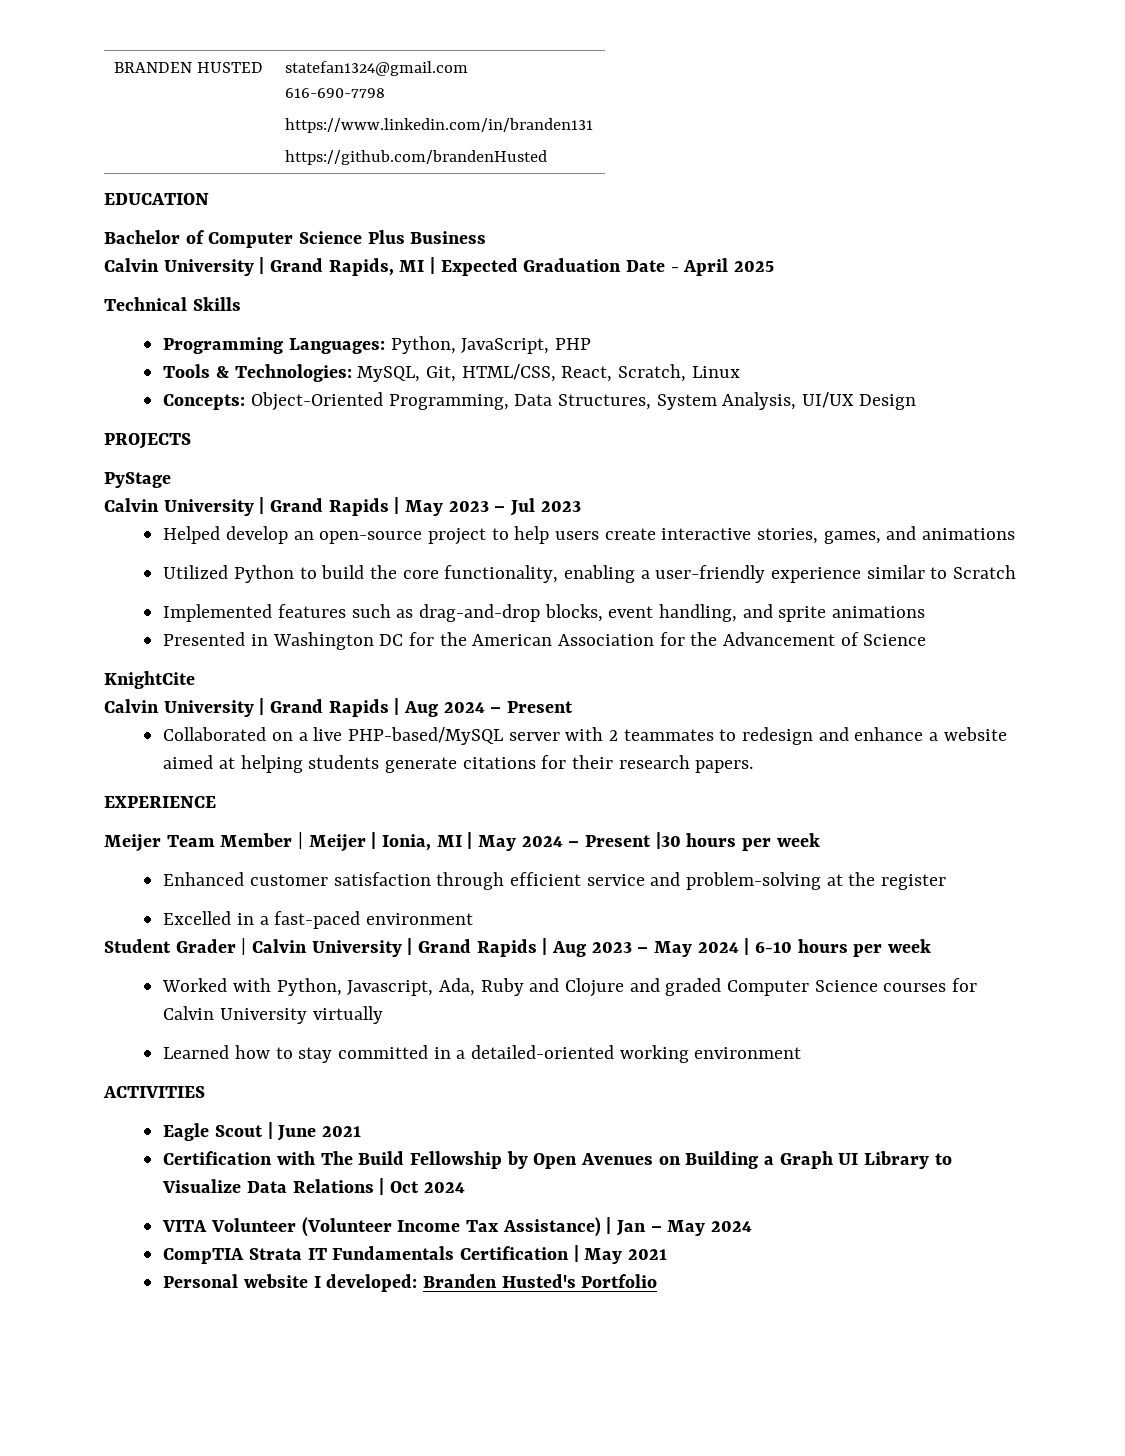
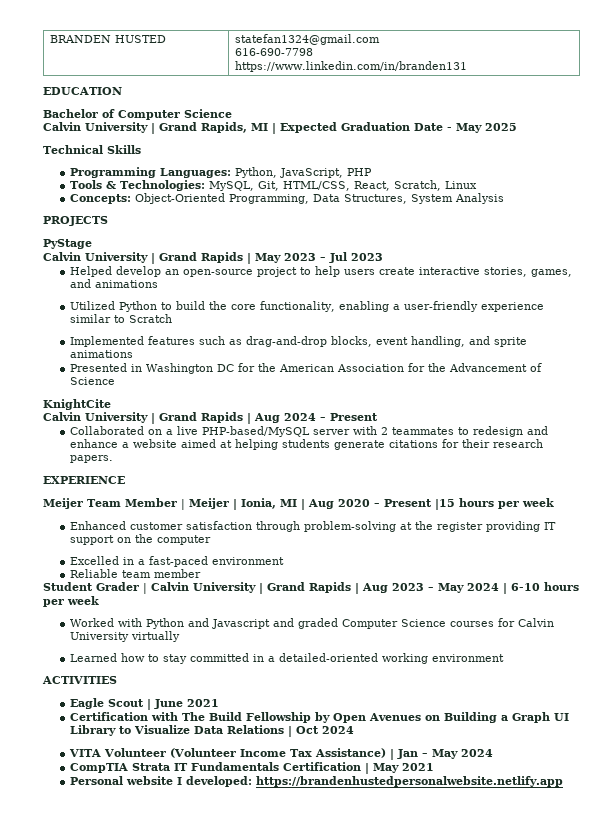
[284,150,547,165] // https://github.com/brandenHusted -> (467, 66) none
[367,230,487,244] Plus Business -> (232, 113) none
[683,258,729,276] April -> [456,123,482,133] May
[722,392,916,410] Analysis, UI/UX Design -> [455,193,505,204] Analysis
[478,832,681,851] May 2024 – Present |30 -> [307,499,455,510] Aug 2020 – Present |15
[509,872,681,886] efficient service and -> (301, 526) none
(946, 882) none -> [486,521,557,532] [70,534,212,545] providing IT support on the computer
(473, 919) none -> [70,569,202,578] // Reliable team member
[276,978,624,997] Python, Javascript, Ada, Ruby and Clojure -> [146,618,271,629] Python and Javascript
[422,1274,658,1288] Branden Husted's Portfolio -> [256,776,564,787] https://brandenhustedpersonalwebsite.netlify.app

